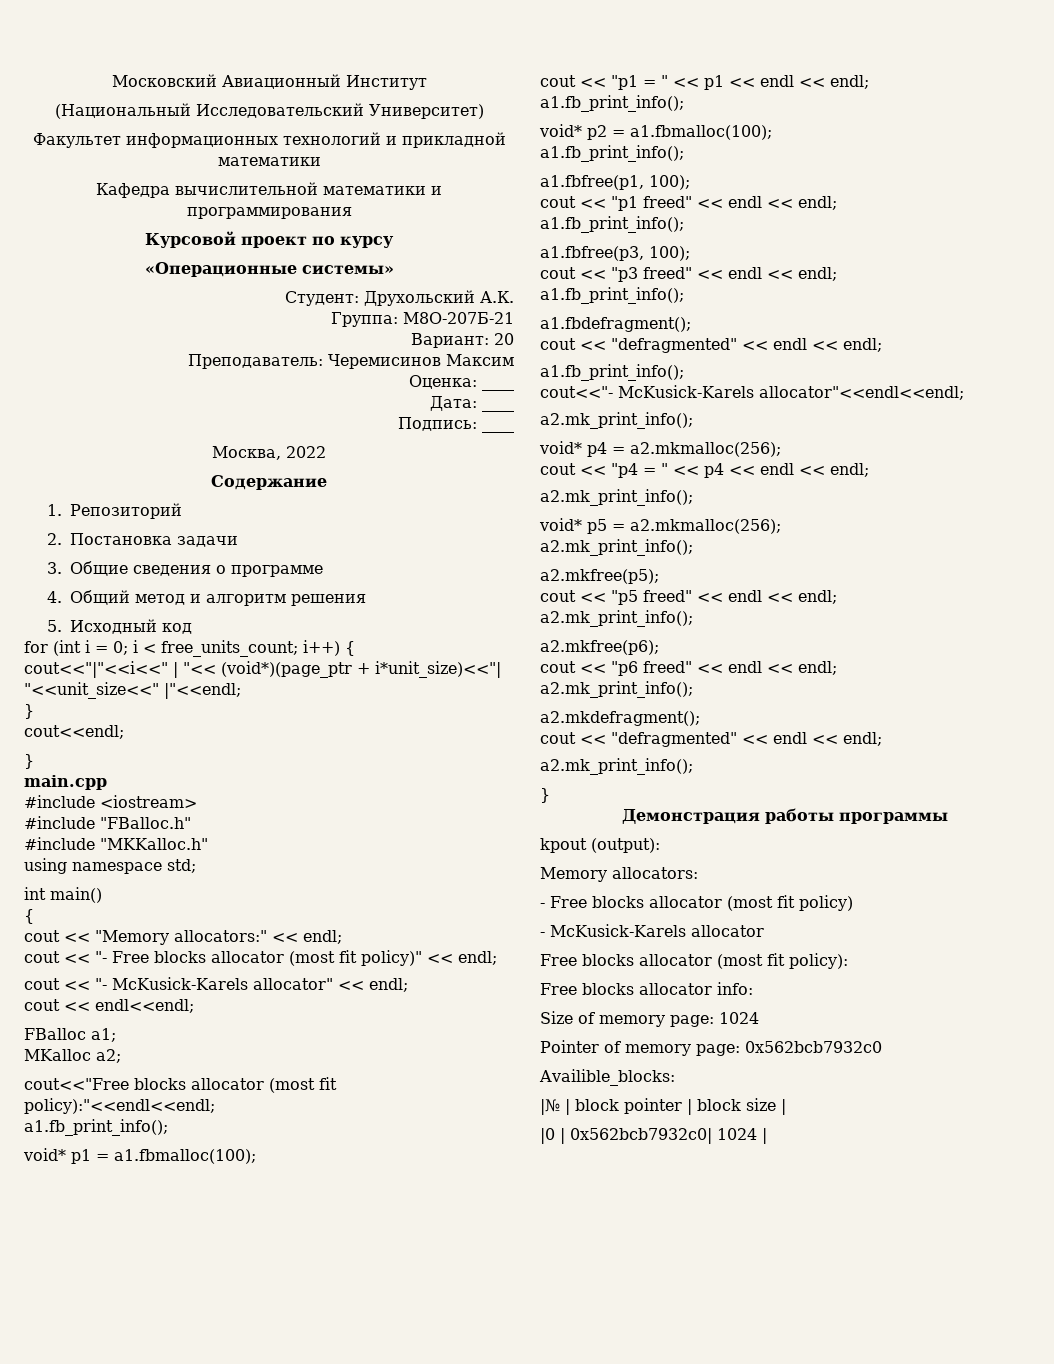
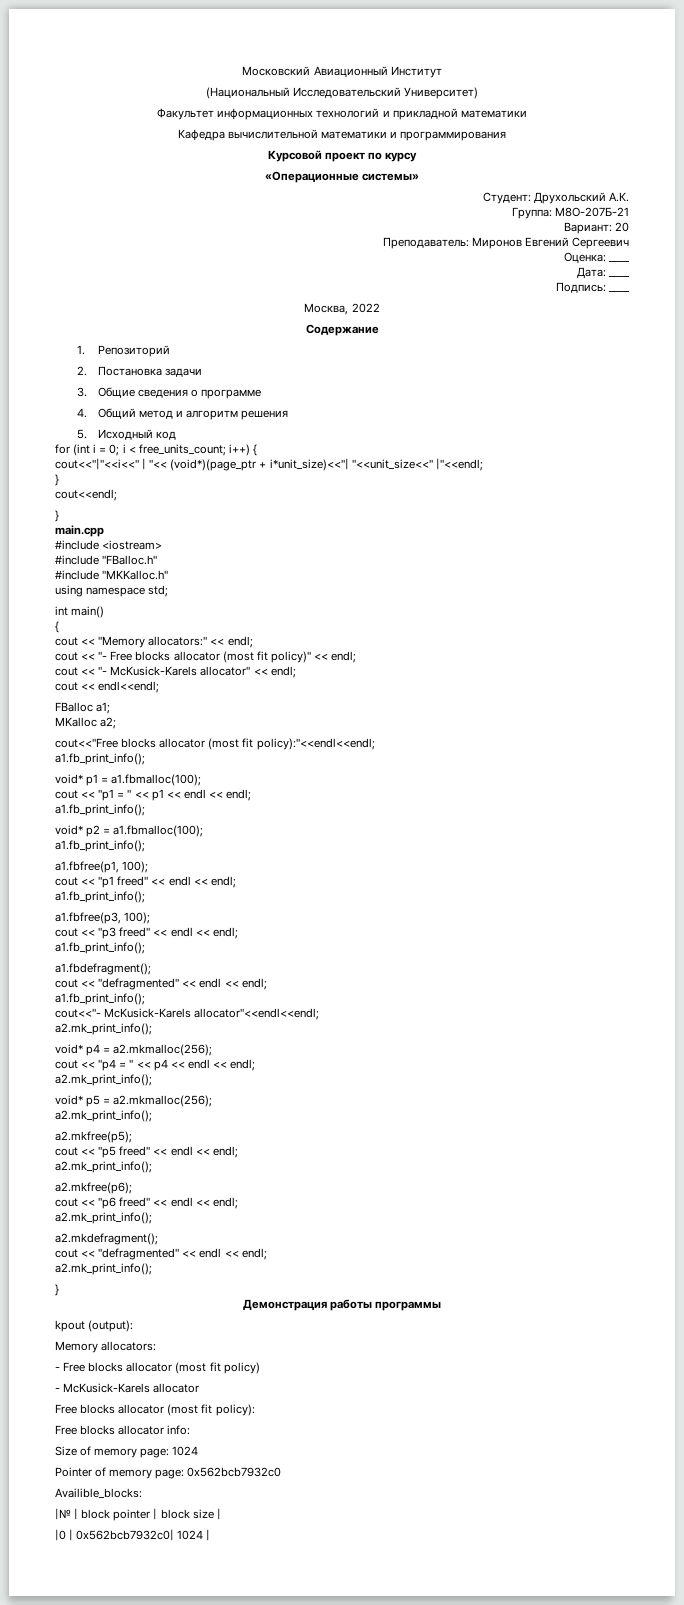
[328,354,514,369] Черемисинов Максим -> [471,237,629,249] Миронов Евгений Сергеевич

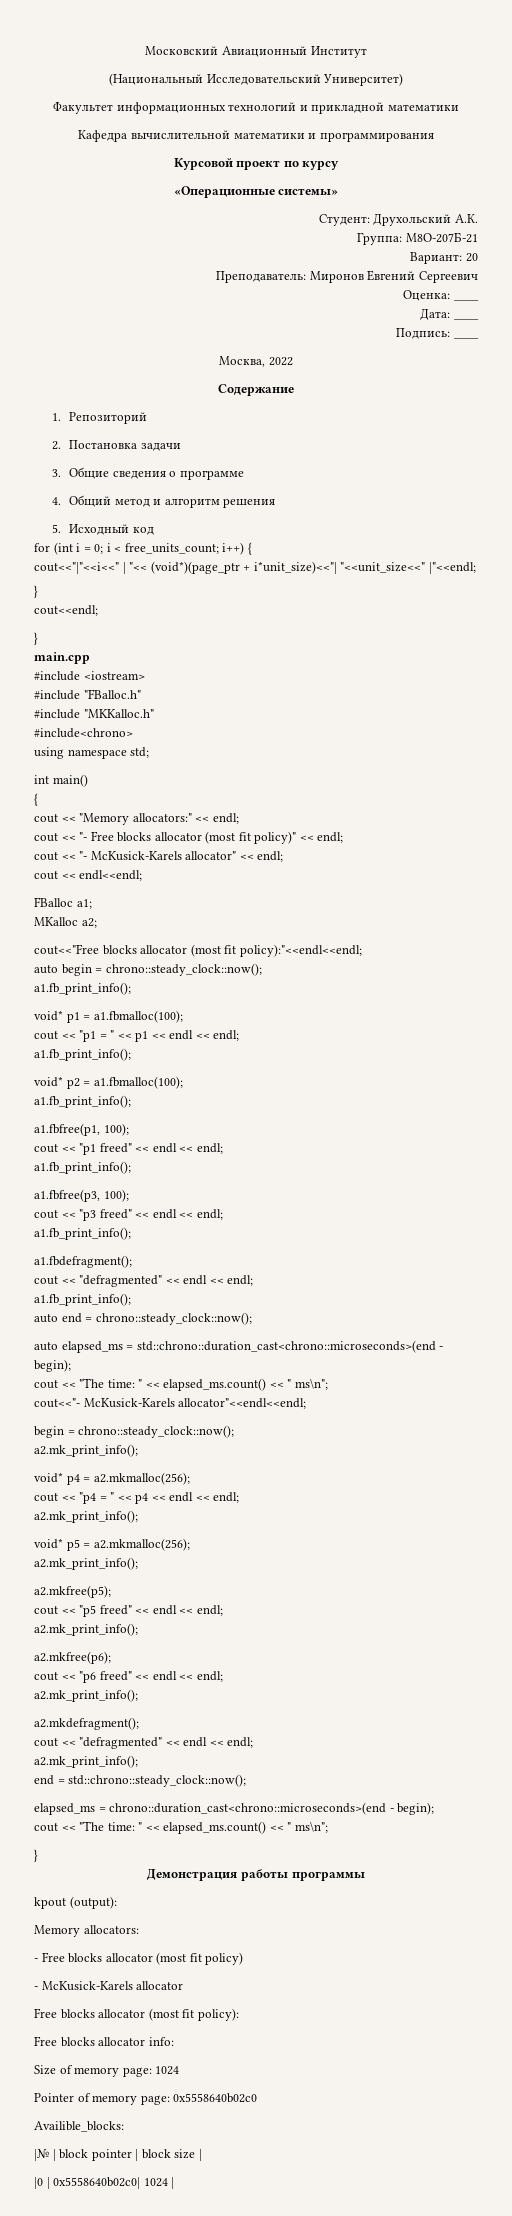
(169, 575) none -> [34,728,133,738] // #include<chrono>
(375, 744) none -> [34,963,262,976] // auto begin = chrono::steady_clock::now();
(145, 999) none -> [34,1312,252,1325] [34,1340,444,1353] [34,1359,71,1372] [34,1378,328,1391] // auto end = chrono::steady_clock::now(); // auto elapsed_ms = std::chrono::duration_cast<chrono::microseconds>(end - begin); // cout << "The time: " << elapsed_ms.count() << " ms\n";
(320, 1014) none -> [34,1425,235,1438] // begin = chrono::steady_clock::now();
(152, 1269) none -> [34,1774,247,1787] [34,1802,435,1815] [34,1821,328,1834] // end = std::chrono::steady_clock::now(); // elapsed_ms = chrono::duration_cast<chrono::microseconds>(end - begin); // cout << "The time: " << elapsed_ms.count() << " ms\n";
[187,1467,282,1477] 0x562bcb7932c0 -> [173,2093,258,2103] 0x5558640b02c0
[76,1529,175,1541] 0x562bcb7932c0| -> [53,2177,141,2189] 0x5558640b02c0|

